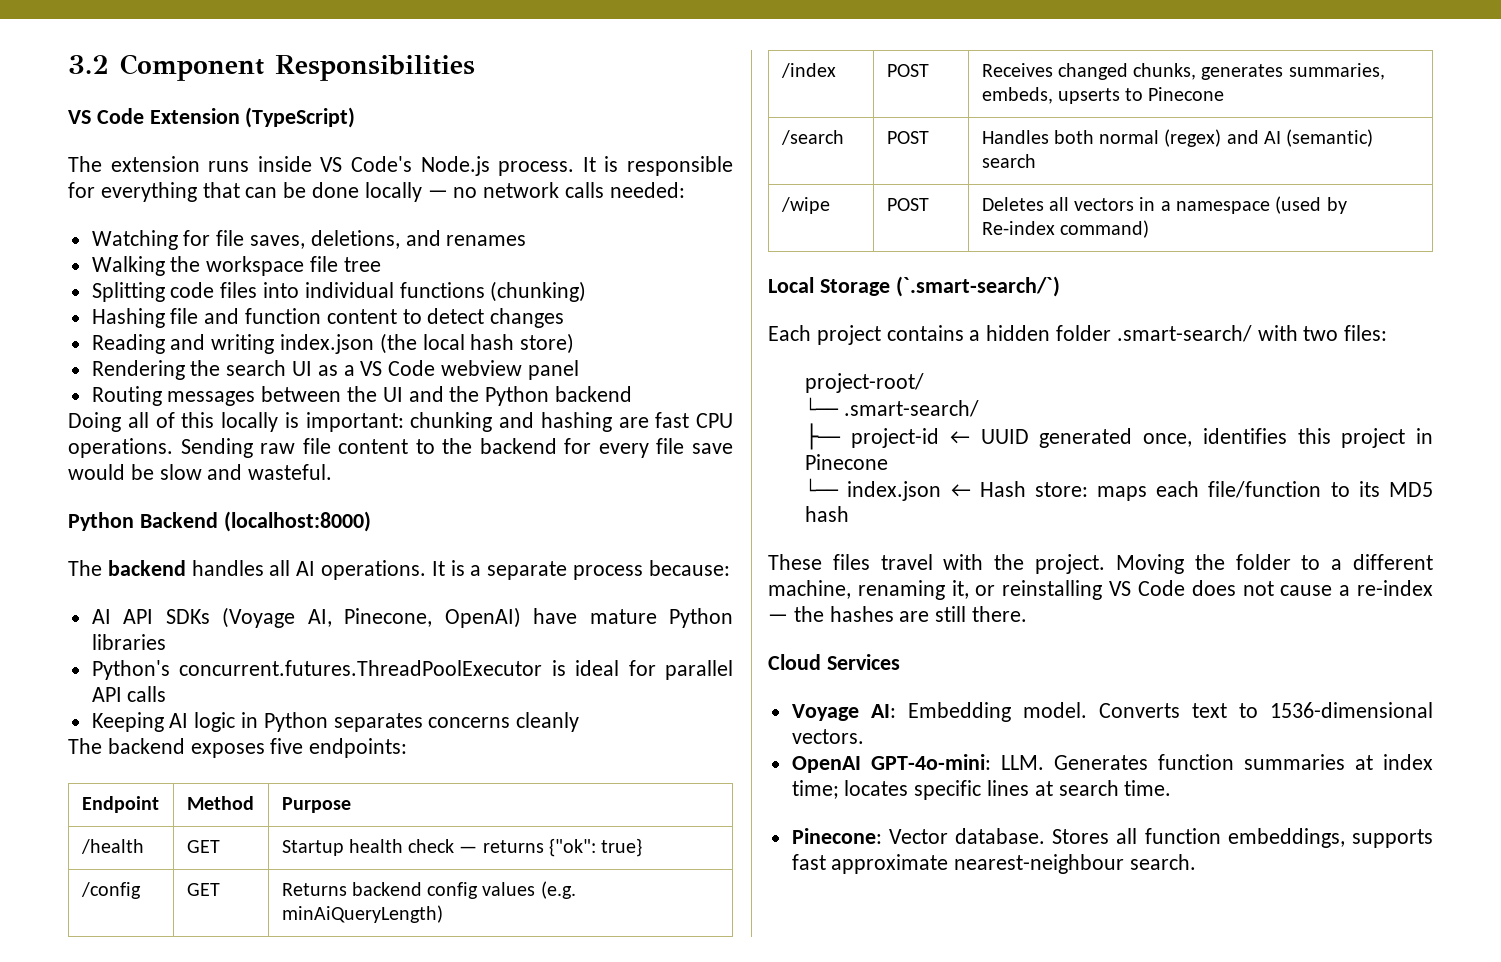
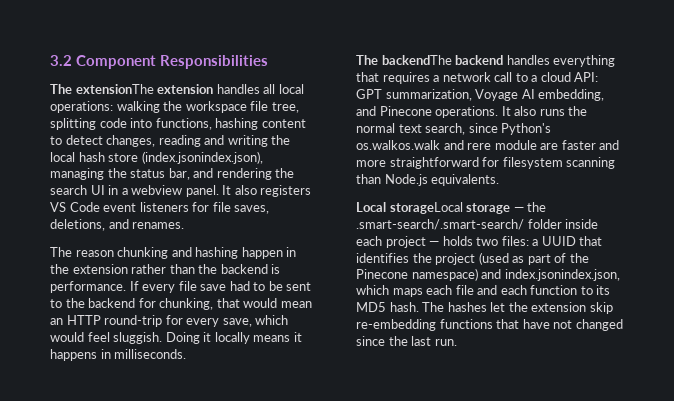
[68,107,356,128] [68,156,734,176] [68,182,685,202] [91,230,178,250] VS Code Extension (TypeScript) // The extension runs inside VS Code's Node.js process. It is responsible for everything that can be done locally — no network calls needed: // Watching -> [50,84,304,94] [50,101,299,113] [50,118,306,130] [50,135,291,147] [50,151,263,164] [50,168,295,180] [50,185,312,197] [50,202,189,212] The extensionThe extension handles all local operations: walking the workspace file tree, splitting code into functions, hashing content to detect changes, reading and writing the local hash store (index.jsonindex.json), managing the status bar, and rendering the search UI in a webview panel. It also registers VS Code event listeners
[446,235,527,246] [91,256,381,276] [91,281,587,302] [91,308,565,328] [91,333,575,354] [91,360,579,380] [91,386,633,406] [68,412,733,432] [68,438,733,458] [68,464,333,480] [68,511,371,532] [68,560,102,576] renames // Walking the workspace file tree // Splitting code files into individual functions (chunking) // Hashing file and function content to detect changes // Reading and writing index.json (the local hash store) // Rendering the search UI as a VS Code webview panel // Routing messages between the UI and the Python backend // Doing all of this locally is important: chunking and hashing are fast CPU operations. Sending raw file content to the backend for every file save would be slow and wasteful. // Python Backend (localhost:8000) // The -> [132,222,185,229] [50,247,297,259] [50,264,281,274] [50,281,312,293] [50,298,312,310] [50,315,289,327] [50,332,302,344] [50,349,187,361] [356,55,452,65] renames. // The reason chunking and hashing happen in the extension rather than the backend is performance. If every file save had to be sent to the backend for chunking, that would mean an HTTP round-trip for every save, which would feel sluggish. Doing it locally means it happens in milliseconds. // The backendThe
[269,560,730,580] [91,607,734,628] [91,634,166,650] [91,660,734,680] [91,686,167,702] [91,712,580,732] [68,738,408,758] [81,796,159,813] [186,796,254,810] [281,797,351,813] [80,839,144,854] [186,840,220,853] [281,838,643,857] [80,882,141,899] [186,883,220,896] [281,881,576,899] [281,905,443,923] [780,63,836,78] [886,64,929,77] [981,63,1385,80] [981,87,1225,104] [780,130,844,145] [886,131,929,144] [981,129,1374,147] [981,154,1036,168] [780,197,830,214] [886,198,929,211] [981,196,1347,214] [981,220,1149,238] [768,276,1060,297] [768,325,1388,345] [805,373,925,393] [805,397,980,417] [805,423,1433,450] [805,454,889,470] [805,478,1434,501] [805,506,850,522] [768,554,1433,574] [768,580,1433,600] [768,606,1028,622] [768,654,900,670] [791,702,1433,722] [791,729,864,744] [791,754,1433,773] [791,780,1172,800] [791,828,1433,848] [791,854,1197,874] all AI operations. It is a separate process because: // AI API SDKs (Voyage AI, Pinecone, OpenAI) have mature Python libraries // Python's concurrent.futures.ThreadPoolExecutor is ideal for parallel API calls // Keeping AI logic in Python separates concerns cleanly // The backend exposes five endpoints: // Endpoint | Method | Purpose // /health | GET | Startup health check — returns {"ok": true} // /config | GET | Returns backend config values (e.g. minAiQueryLength) // /index | POST | Receives changed chunks, generates summaries, embeds, upserts to Pinecone // /search | POST | Handles both normal (regex) and AI (semantic) search // /wipe | POST | Deletes all vectors in a namespace (used by Re-index command) // Local Storage (`.smart-search/`) // Each project contains a hidden folder .smart-search/ with two files: // project-root/ // └── .smart-search/ // ├── project-id ← UUID generated once, identifies this project in Pinecone // └── index.json ← Hash store: maps each file/function to its MD5 hash // These files travel with the project. Moving the folder to a different machine, renaming it, or reinstalling VS Code does not cause a re-index — the hashes are still there. // Cloud Services // Voyage AI: Embedding model. Converts text to 1536-dimensional vectors. // OpenAI GPT-4o-mini: LLM. Generates function summaries at index time; locates specific lines at search time. // Pinecone: Vector database. Stores all function embeddings, supports fast approximate nearest-neighbour search. -> [553,55,616,67] [356,72,599,84] [356,89,605,101] [356,106,588,118] [356,123,552,135] [356,140,620,150] [356,157,616,169] [356,174,500,186] [356,202,547,214] [356,219,599,230] [356,236,603,248] [356,252,589,265] [356,268,620,281] [356,285,611,297] [356,302,613,314] [356,319,623,331] [356,336,457,346] everything that requires a network call to a cloud API: GPT summarization, Voyage AI embedding, and Pinecone operations. It also runs the normal text search, since Python's os.walkos.walk and rere module are faster and more straightforward for filesystem scanning than Node.js equivalents. // Local storageLocal storage — the .smart-search/.smart-search/ folder inside each project — holds two files: a UUID that identifies the project (used as part of the Pinecone namespace) and index.jsonindex.json, which maps each file and each function to its MD5 hash. The hashes let the extension skip re-embedding functions that have not changed since the last run.

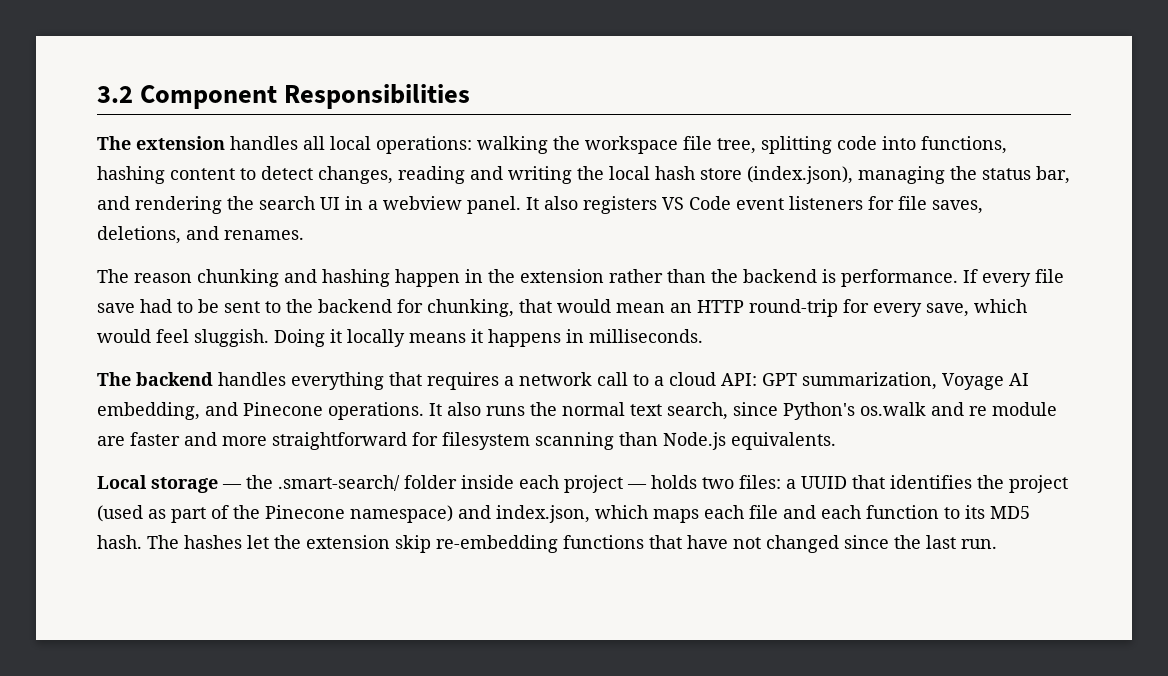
[75,84,154,94] extensionThe -> (131, 143) none
[141,151,263,164] (index.jsonindex.json), -> [747,166,853,184] (index.json),
[381,55,452,65] backendThe -> (131, 379) none
[356,140,492,150] os.walkos.walk and rere -> [860,402,987,416] os.walk and re
[389,202,463,214] storageLocal -> (147, 482) none
[356,219,524,230] .smart-search/.smart-search/ -> [278,475,400,491] .smart-search/
[504,269,620,281] index.jsonindex.json, -> [496,505,590,523] index.json,

